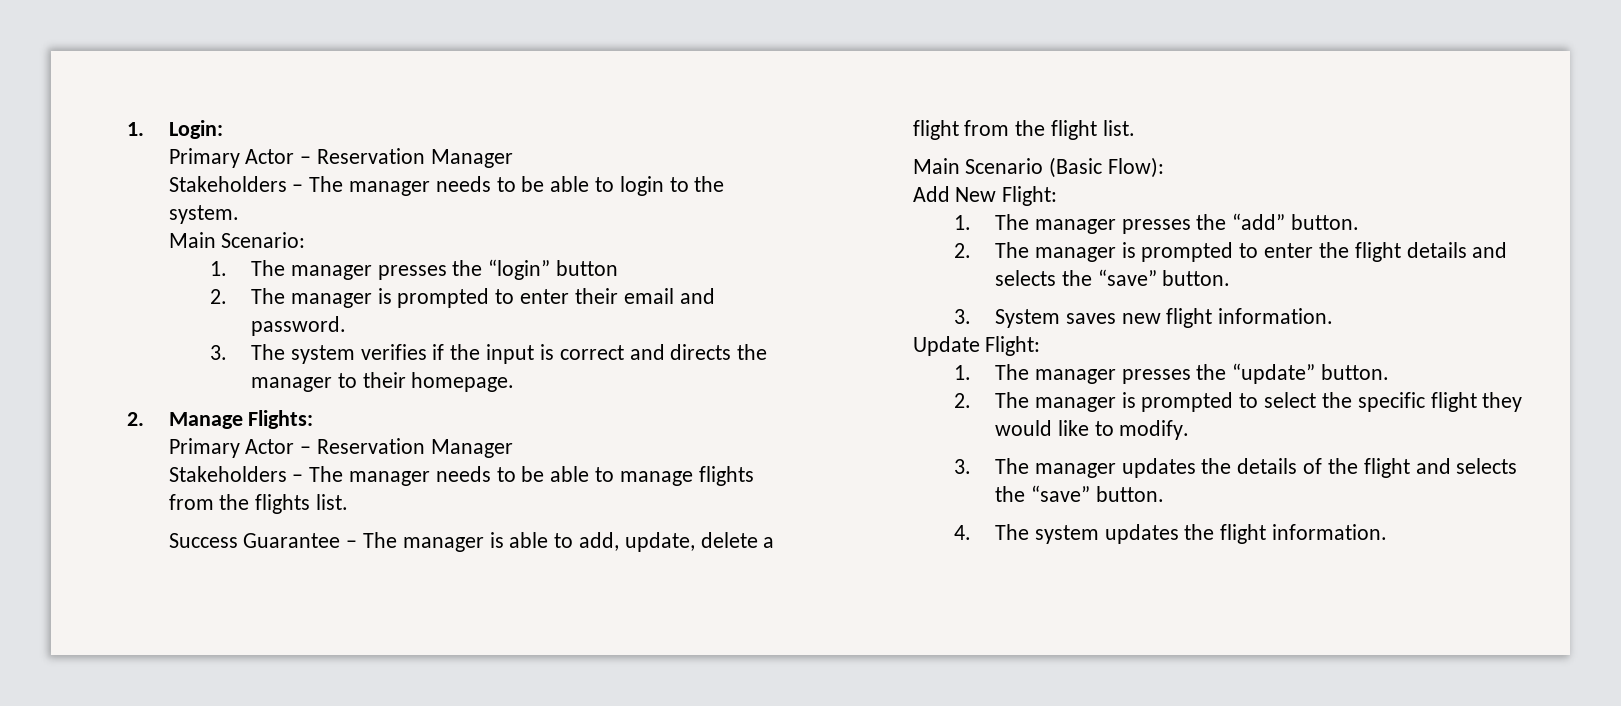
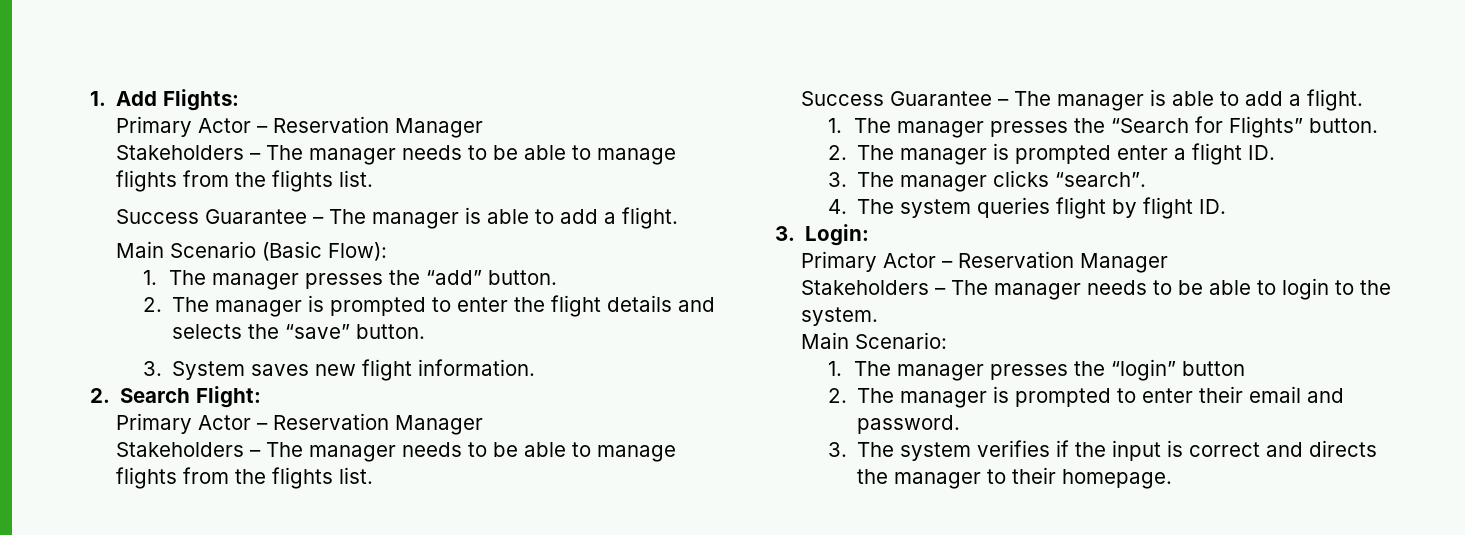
[127,122,145,136] 1. -> [90,89,240,111] [116,116,484,138] [116,145,677,165] [116,170,374,192] [116,207,679,229] [116,241,388,261] [142,270,557,290] [142,295,715,317] [171,324,425,339] [142,359,535,381] [90,386,262,408] [116,413,484,435] [116,442,677,462] [116,467,374,489] [801,89,1364,111] [827,116,1378,138] [827,143,1275,165] [827,170,1146,192] [827,197,1226,219] [775,226,796,241] 1. Add Flights: // Primary Actor – Reservation Manager // Stakeholders – The manager needs to be able to manage flights from the flights list. // Success Guarantee – The manager is able to add a flight. // Main Scenario (Basic Flow): // 1. The manager presses the “add” button. // 2. The manager is prompted to enter the flight details and selects the “save” button. // 3. System saves new flight information. // 2. Search Flight: // Primary Actor – Reservation Manager // Stakeholders – The manager needs to be able to manage flights from the flights list. // Success Guarantee – The manager is able to add a flight. // 1. The manager presses the “Search for Flights” button. // 2. The manager is prompted enter a flight ID. // 3. The manager clicks “search”. // 4. The system queries flight by flight ID. // 3.
[127,410,314,429] [168,438,513,458] [168,466,754,486] [168,494,348,514] [168,532,775,552] [912,120,1135,140] [912,157,1164,178] [912,186,1058,206] [953,213,1360,234] [953,242,1508,262] [995,269,1231,286] [953,308,1334,328] [912,336,1041,356] [953,363,1390,384] [953,392,1523,412] [995,420,1190,440] [953,458,1518,478] [995,485,1164,502] [953,524,1388,544] // 2. Manage Flights: // Primary Actor – Reservation Manager // Stakeholders – The manager needs to be able to manage flights from the flights list. // Success Guarantee – The manager is able to add, update, delete a flight from the flight list. // Main Scenario (Basic Flow): // Add New Flight: // 1. The manager presses the “add” button. // 2. The manager is prompted to enter the flight details and selects the “save” button. // 3. System saves new flight information. // Update Flight: // 1. The manager presses the “update” button. // 2. The manager is prompted to select the specific flight they would like to modify. // 3. The manager updates the details of the flight and selects the “save” button. // 4. The system updates the flight information. -> (1172, 479) none

